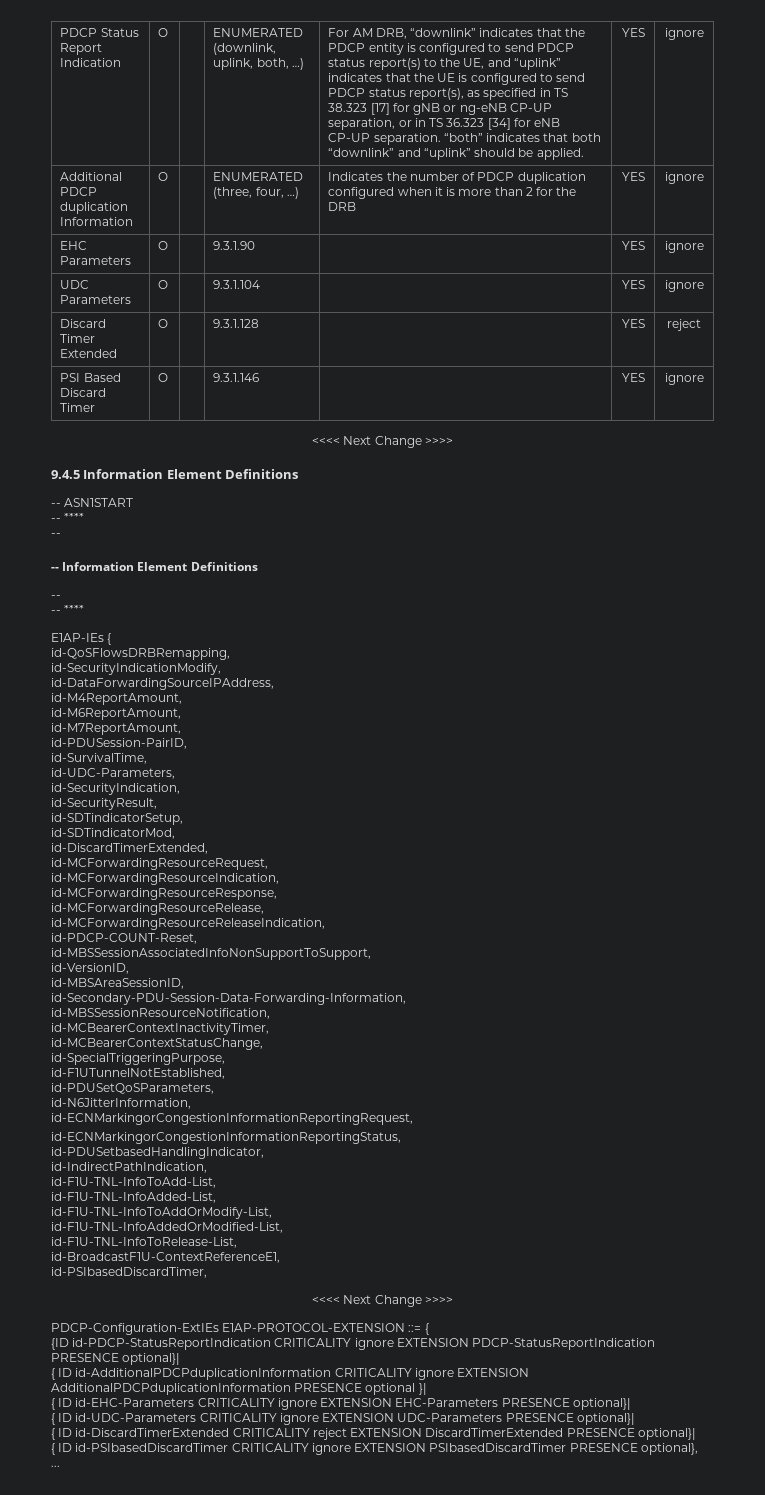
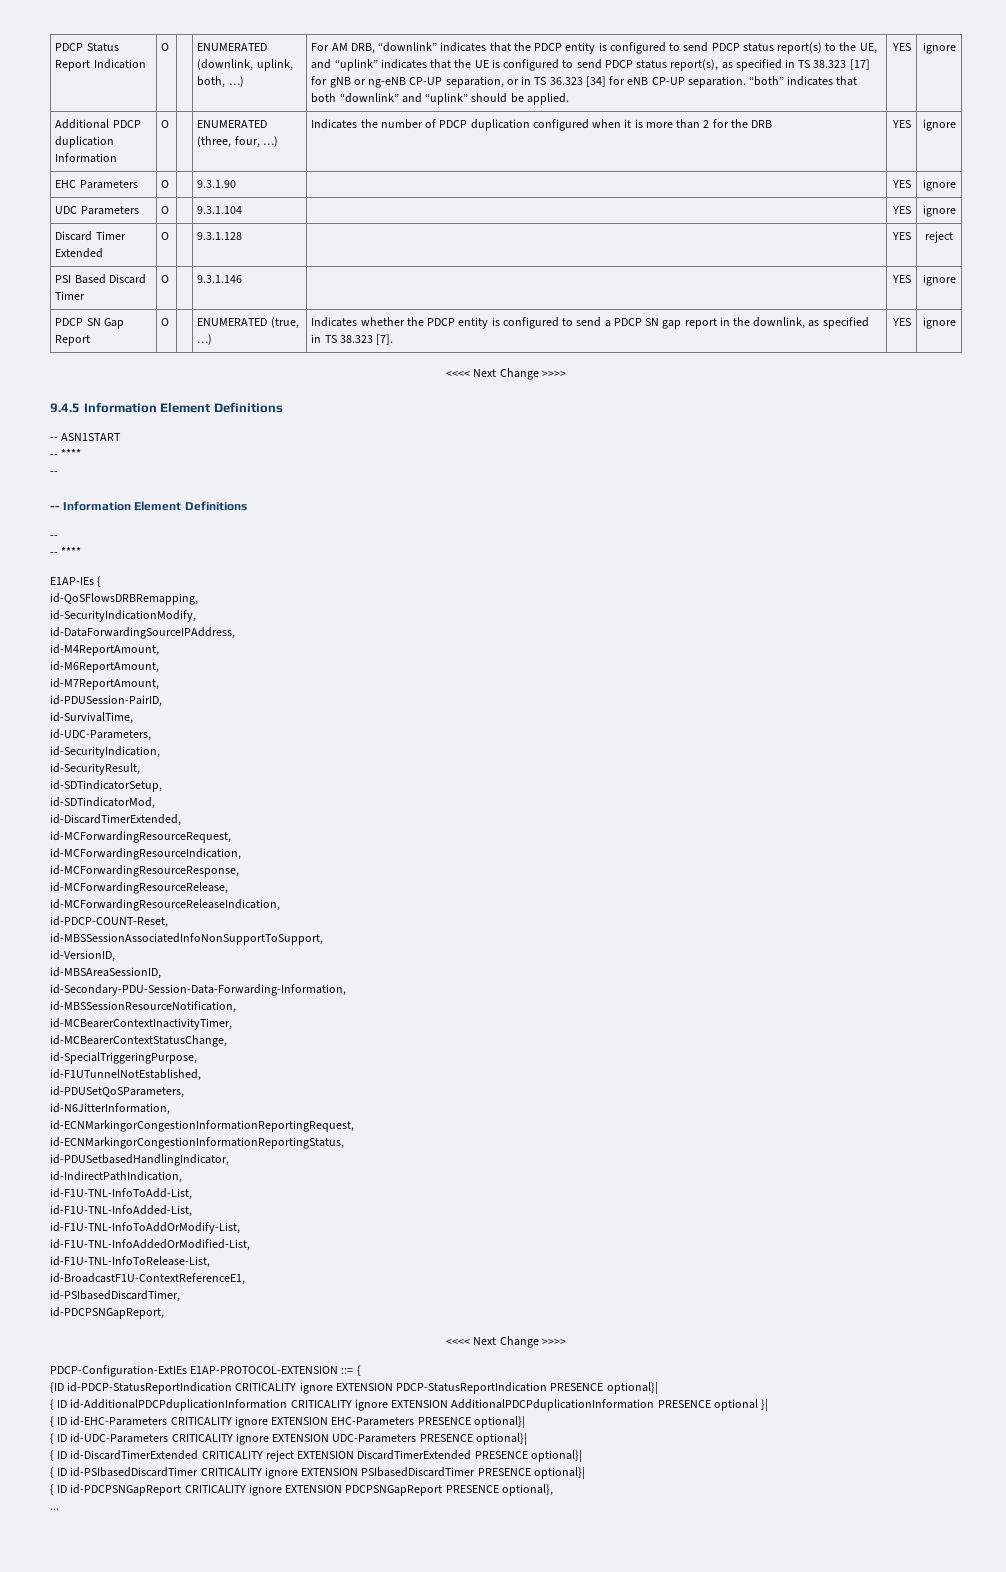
(704, 379) none -> [55,318,124,329] [55,335,91,346] [161,318,170,326] [197,317,299,329] [197,334,213,345] [311,317,869,329] [311,334,394,345] [891,318,911,326] [922,317,956,329] // PDCP SN Gap Report | O | | ENUMERATED (true, …) | Indicates whether the PDCP entity is configured to send a PDCP SN gap report in the downlink, as specified in TS 38.323 [7]. | YES | ignore
(207, 1272) none -> [50,1307,164,1319] // id-PDCPSNGapReport,
(638, 1447) none -> [533,1467,585,1479] [50,1484,499,1496] optional}| // { ID id-PDCPSNGapReport CRITICALITY ignore EXTENSION PDCPSNGapReport PRESENCE

